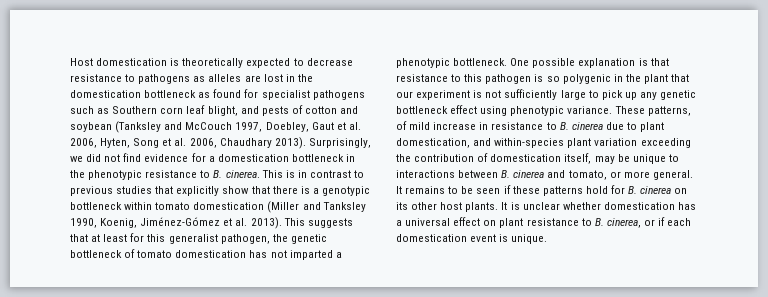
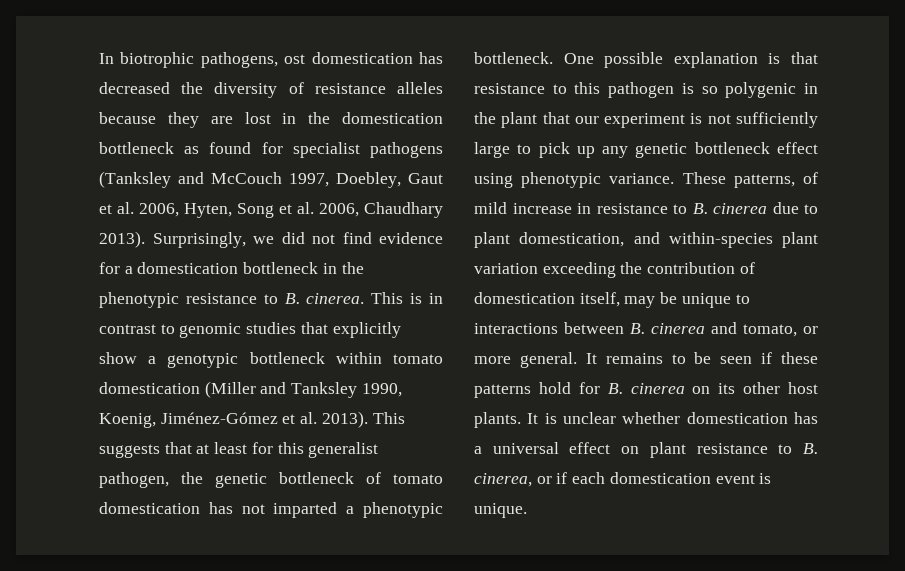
[70,58,353,68] [70,74,242,84] Host domestication is theoretically expected to decrease resistance to pathogens as alleles -> [99,52,443,68] [99,82,443,98] [99,112,199,128] In biotrophic pathogens, ost domestication has decreased the diversity of resistance alleles because they
[70,105,359,116] [70,122,112,132] such as Southern corn leaf blight, and pests of cotton and soybean -> (443, 150) none
[70,186,113,196] previous -> [179,323,242,338] genomic
[251,186,310,194] that there is -> (137, 358) none

